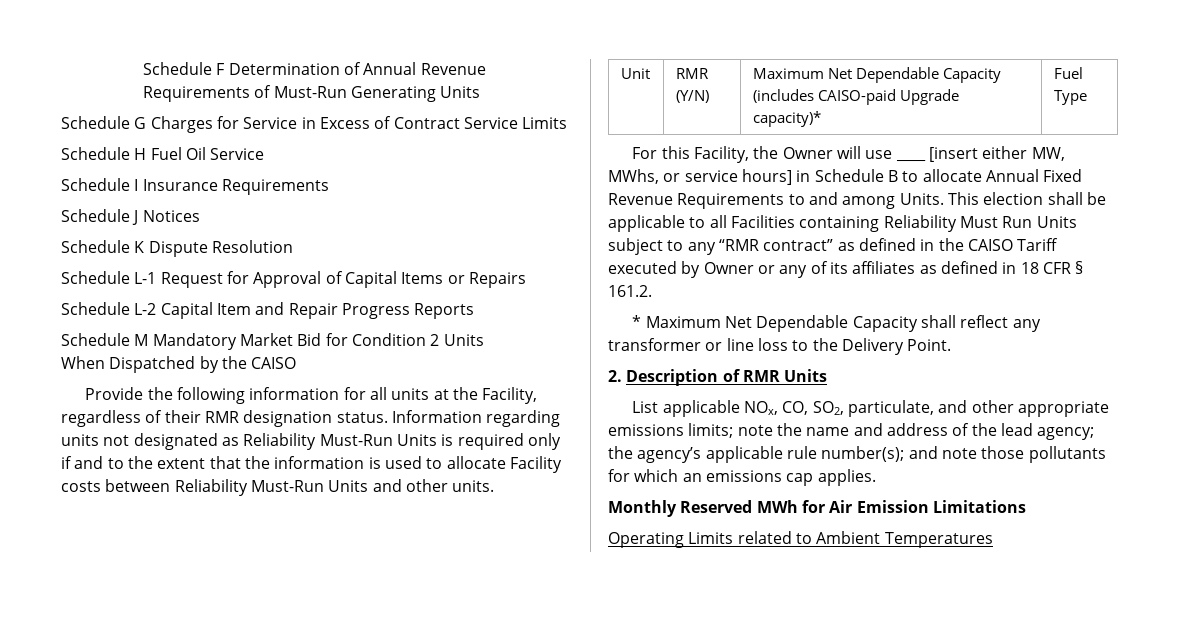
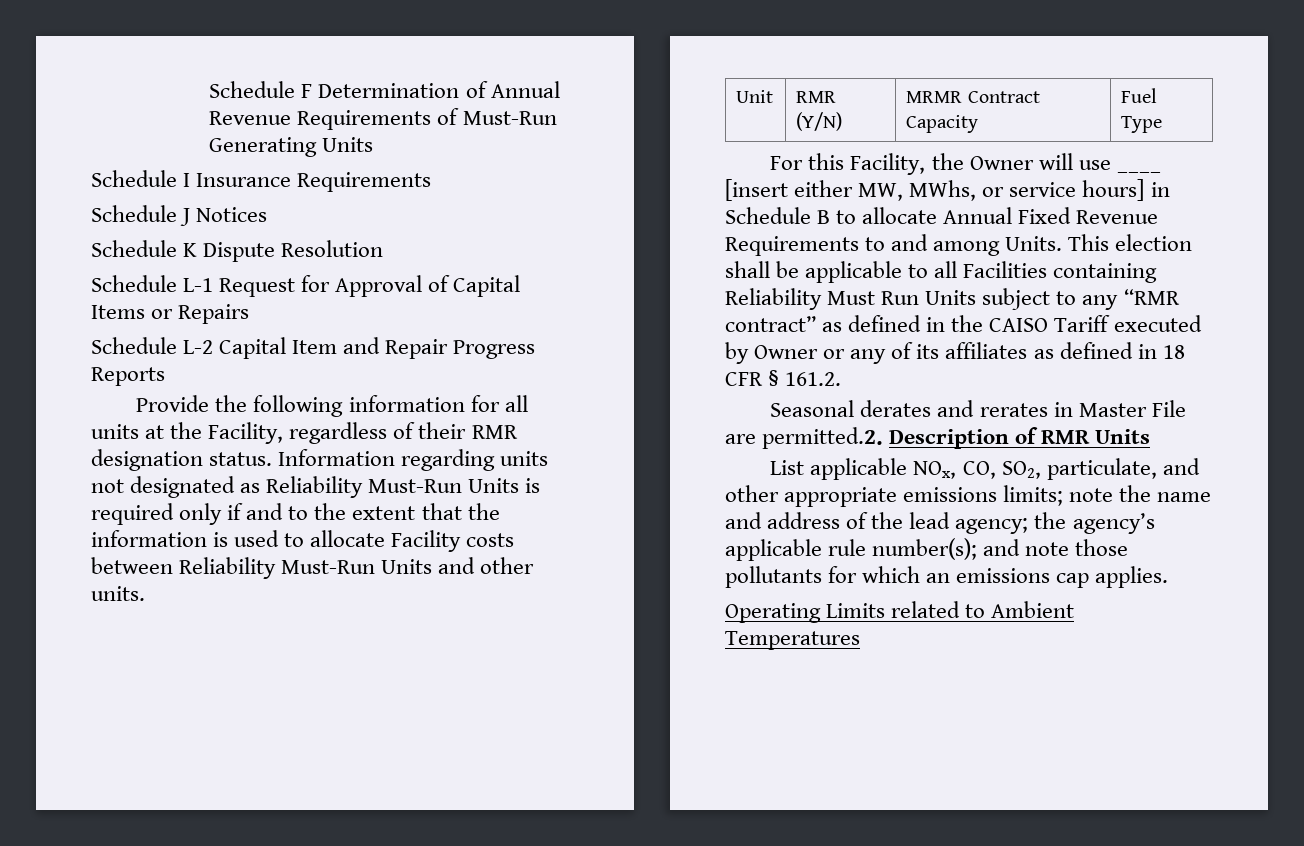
[61,116,568,133] [61,147,265,160] // Schedule G Charges for Service in Excess of Contract Service Limits // Schedule H Fuel Oil Service -> (374, 144) none
[61,333,484,350] [61,356,297,373] // Schedule M Mandatory Market Bid for Condition 2 Units // When Dispatched by the CAISO -> (165, 376) none
[752,67,1001,83] [752,89,959,105] [752,111,821,127] Maximum Net Dependable Capacity (includes CAISO-paid Upgrade capacity)* -> [906,91,1040,103] [906,115,979,133] MRMR Contract Capacity
[632,315,1041,332] [608,338,952,355] [608,370,622,382] * Maximum Net Dependable Capacity shall reflect any transformer or line loss to the Delivery Point. // 2. -> [770,400,1186,417] [725,427,884,449] Seasonal derates and rerates in Master File are permitted.2.
[608,500,1026,517] // Monthly Reserved MWh for Air Emission Limitations -> (1169, 577) none

